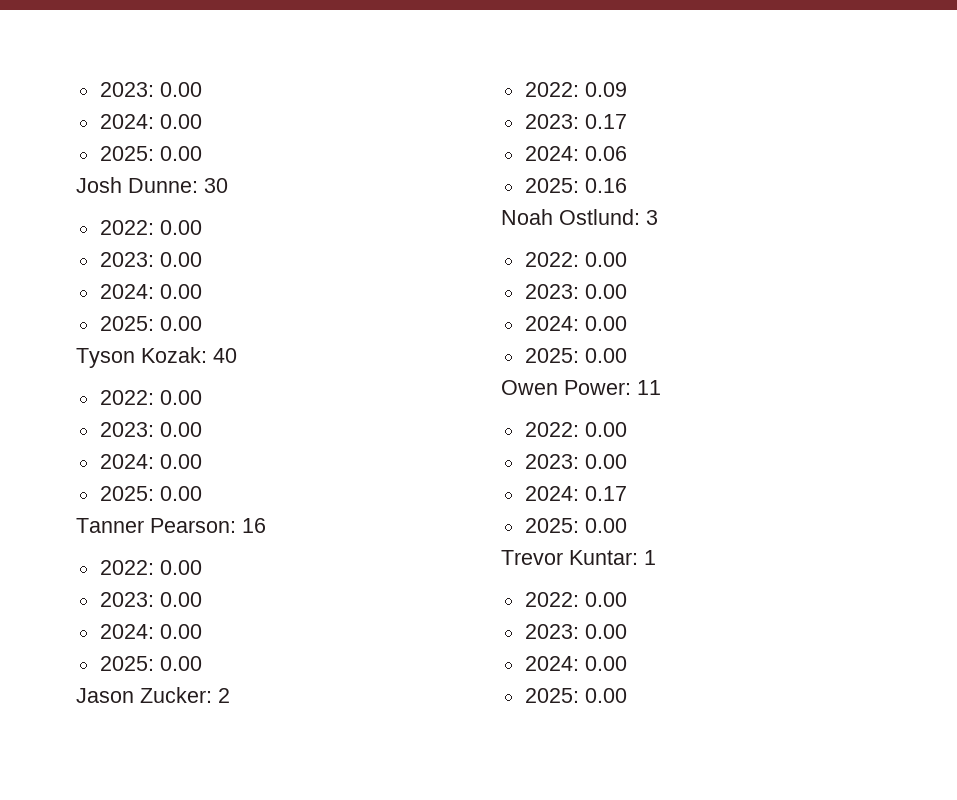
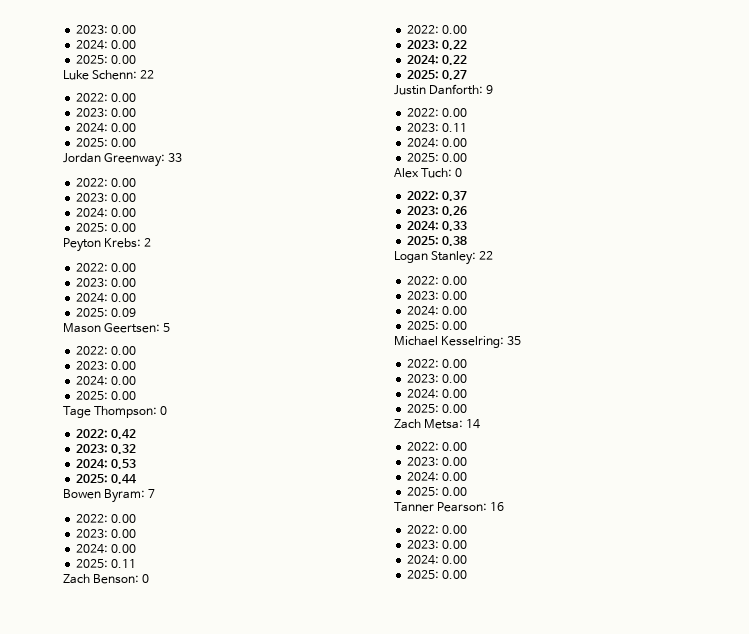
[99,82,202,97] [99,114,202,129] [99,146,202,161] [76,177,228,193] [99,220,202,235] [99,252,202,267] [99,284,202,299] [99,316,202,331] [76,347,237,368] 2023: 0.00 // 2024: 0.00 // 2025: 0.00 // Josh Dunne: 30 // 2022: 0.00 // 2023: 0.00 // 2024: 0.00 // 2025: 0.00 // Tyson Kozak: 40 -> [76,25,137,34] [76,40,137,50] [76,55,137,64] [63,70,155,80] [76,93,137,102] [76,108,137,117] [76,123,137,133] [76,138,137,147] [63,153,183,167] [76,178,137,187] [76,193,137,202] [76,208,137,218] [76,223,137,232] [63,238,152,252] [76,263,137,272] [76,278,137,287] [76,293,137,303] [76,308,137,317] [63,323,171,333] [76,346,137,355] [76,361,137,370] [76,376,137,386] [76,391,137,400] [63,406,168,418] [76,429,137,439] [76,444,137,454] [76,459,137,469] [76,474,138,484] [63,489,156,503] [76,514,137,523] [76,529,137,538] [76,544,137,554] [76,559,137,568] [63,574,150,584] [407,25,468,34] [407,40,468,50] [407,55,468,65] [407,70,468,80] [394,84,494,95] [407,108,468,117] [407,123,468,132] [407,138,468,148] [407,153,468,162] [394,168,463,178] [407,191,468,201] [407,206,468,216] [407,221,468,231] [407,236,468,246] [394,251,494,265] [407,276,468,285] [407,291,468,300] [407,306,468,316] [407,321,468,330] [394,336,522,348] [407,359,468,368] [407,374,468,383] [407,389,468,399] [407,404,468,413] [394,419,481,429] 2023: 0.00 // 2024: 0.00 // 2025: 0.00 // Luke Schenn: 22 // 2022: 0.00 // 2023: 0.00 // 2024: 0.00 // 2025: 0.00 // Jordan Greenway: 33 // 2022: 0.00 // 2023: 0.00 // 2024: 0.00 // 2025: 0.00 // Peyton Krebs: 2 // 2022: 0.00 // 2023: 0.00 // 2024: 0.00 // 2025: 0.09 // Mason Geertsen: 5 // 2022: 0.00 // 2023: 0.00 // 2024: 0.00 // 2025: 0.00 // Tage Thompson: 0 // 2022: 0.42 // 2023: 0.32 // 2024: 0.53 // 2025: 0.44 // Bowen Byram: 7 // 2022: 0.00 // 2023: 0.00 // 2024: 0.00 // 2025: 0.11 // Zach Benson: 0 // 2022: 0.00 // 2023: 0.22 // 2024: 0.22 // 2025: 0.27 // Justin Danforth: 9 // 2022: 0.00 // 2023: 0.11 // 2024: 0.00 // 2025: 0.00 // Alex Tuch: 0 // 2022: 0.37 // 2023: 0.26 // 2024: 0.33 // 2025: 0.38 // Logan Stanley: 22 // 2022: 0.00 // 2023: 0.00 // 2024: 0.00 // 2025: 0.00 // Michael Kesselring: 35 // 2022: 0.00 // 2023: 0.00 // 2024: 0.00 // 2025: 0.00 // Zach Metsa: 14
[76,687,230,703] [524,82,627,97] [524,114,627,129] [524,146,627,161] [524,178,627,193] [501,209,658,225] [524,252,627,267] [524,284,627,299] [524,316,627,331] [524,348,627,363] [501,380,661,395] [524,422,627,437] [524,454,627,469] [524,486,627,501] [524,518,627,533] [501,550,656,565] [524,592,627,607] [524,624,627,639] [524,656,627,671] [524,688,627,703] // Jason Zucker: 2 // 2022: 0.09 // 2023: 0.17 // 2024: 0.06 // 2025: 0.16 // Noah Ostlund: 3 // 2022: 0.00 // 2023: 0.00 // 2024: 0.00 // 2025: 0.00 // Owen Power: 11 // 2022: 0.00 // 2023: 0.00 // 2024: 0.17 // 2025: 0.00 // Trevor Kuntar: 1 // 2022: 0.00 // 2023: 0.00 // 2024: 0.00 // 2025: 0.00 -> (468, 574) none

